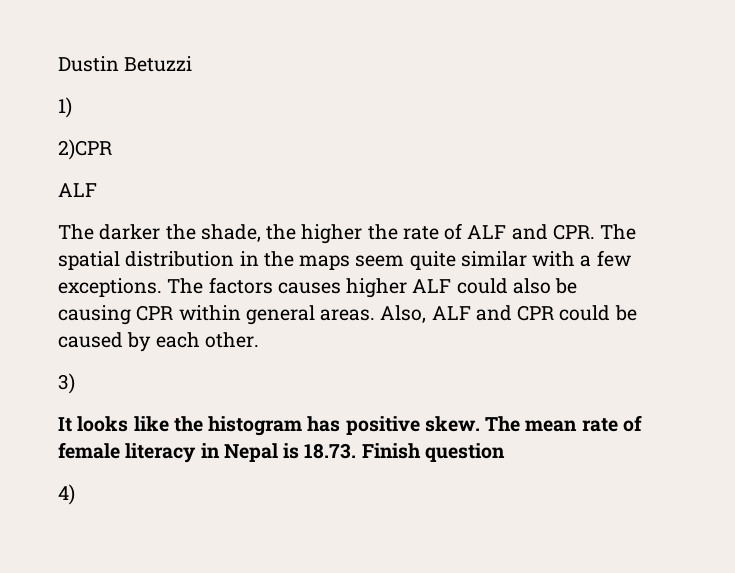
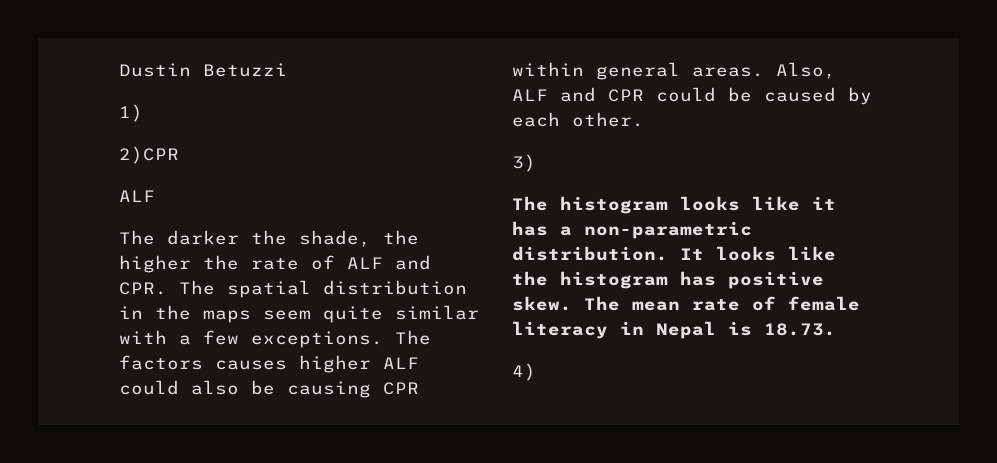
(75, 383) none -> [512,196,836,214] [512,221,752,239] [512,246,668,261] The histogram looks like it has a non-parametric distribution.
[361,443,505,462] Finish question -> (836, 329) none

